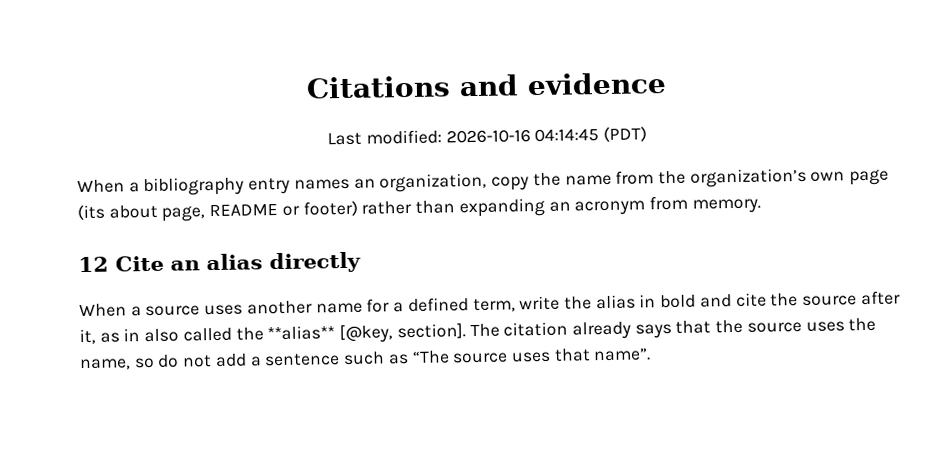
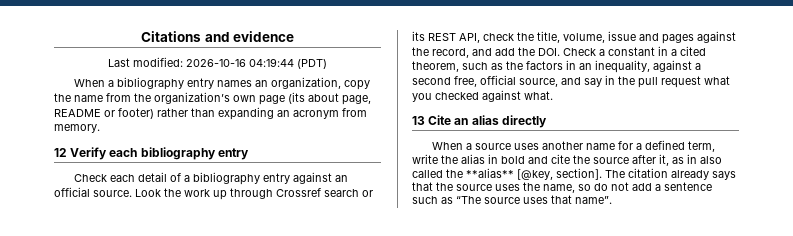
[534,128,600,143] 04:14:45 -> [249,58,294,67] 04:19:44
(109, 264) none -> [70,147,249,160] [74,172,349,185] [54,187,373,200] [412,31,736,44] [412,46,706,58] [412,60,701,73] [412,75,730,88] [412,90,553,102] [412,116,425,125] Verify each bibliography entry // Check each detail of a bibliography entry against an official source. Look the work up through Crossref search or its REST API, check the title, volume, issue and pages against the record, and add the DOI. Check a constant in a cited theorem, such as the factors in an inequality, against a second free, official source, and say in the pull request what you checked against what. // 13

